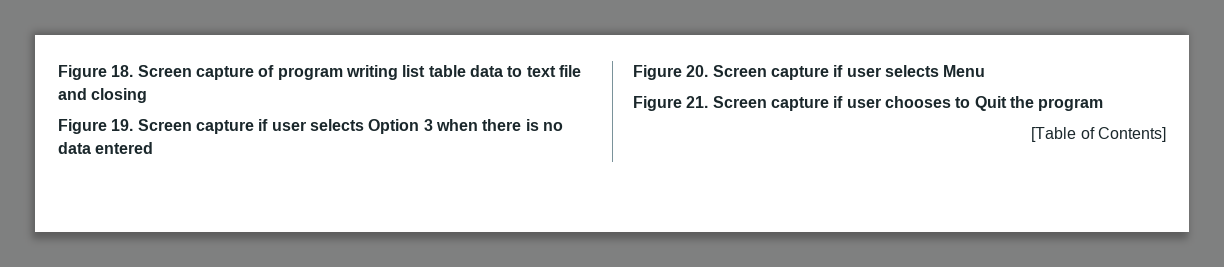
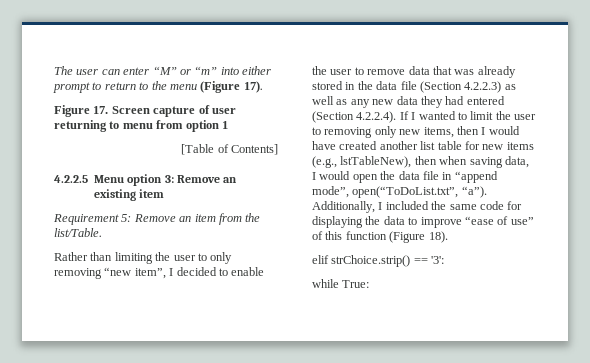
[58,65,581,80] [58,88,148,103] [58,119,563,134] [58,142,154,154] [633,65,986,80] [633,96,1104,111] [1031,127,1166,142] Figure 18. Screen capture of program writing list table data to text file and closing // Figure 19. Screen capture if user selects Option 3 when there is no data entered // Figure 20. Screen capture if user selects Menu // Figure 21. Screen capture if user chooses to Quit the program // [Table of Contents] -> [54,66,271,75] [53,81,263,93] [54,105,236,117] [54,120,228,132] [181,144,278,155] [54,174,238,186] [94,189,165,201] [53,213,261,225] [54,228,102,237] [54,252,233,264] [54,267,265,279] [312,66,516,78] [312,81,516,93] [312,96,505,108] [312,111,536,123] [312,126,520,138] [312,141,534,150] [312,156,529,168] [312,171,498,183] [312,186,487,198] [312,201,523,213] [312,216,534,228] [312,231,448,243] [312,255,445,267] [312,279,370,288] The user can enter “M” or “m” into either prompt to return to the menu (Figure 17). // Figure 17. Screen capture of user returning to menu from option 1 // [Table of Contents] // 4.2.2.5 Menu option 3: Remove an existing item // Requirement 5: Remove an item from the list/Table. // Rather than limiting the user to only removing “new item”, I decided to enable the user to remove data that was already stored in the data file (Section 4.2.2.3) as well as any new data they had entered (Section 4.2.2.4). If I wanted to limit the user to removing only new items, then I would have created another list table for new items (e.g., lstTableNew), then when saving data, I would open the data file in “append mode”, open(“ToDoList.txt”, “a”). Additionally, I included the same code for displaying the data to improve “ease of use” of this function (Figure 18). // elif strChoice.strip() == '3': // while True:

